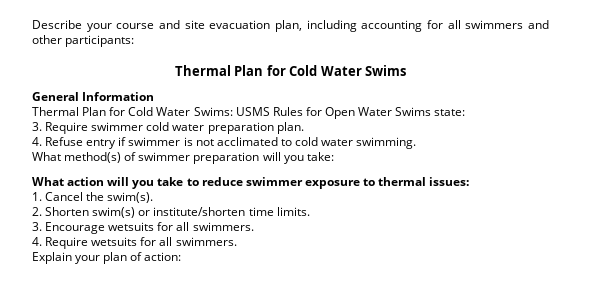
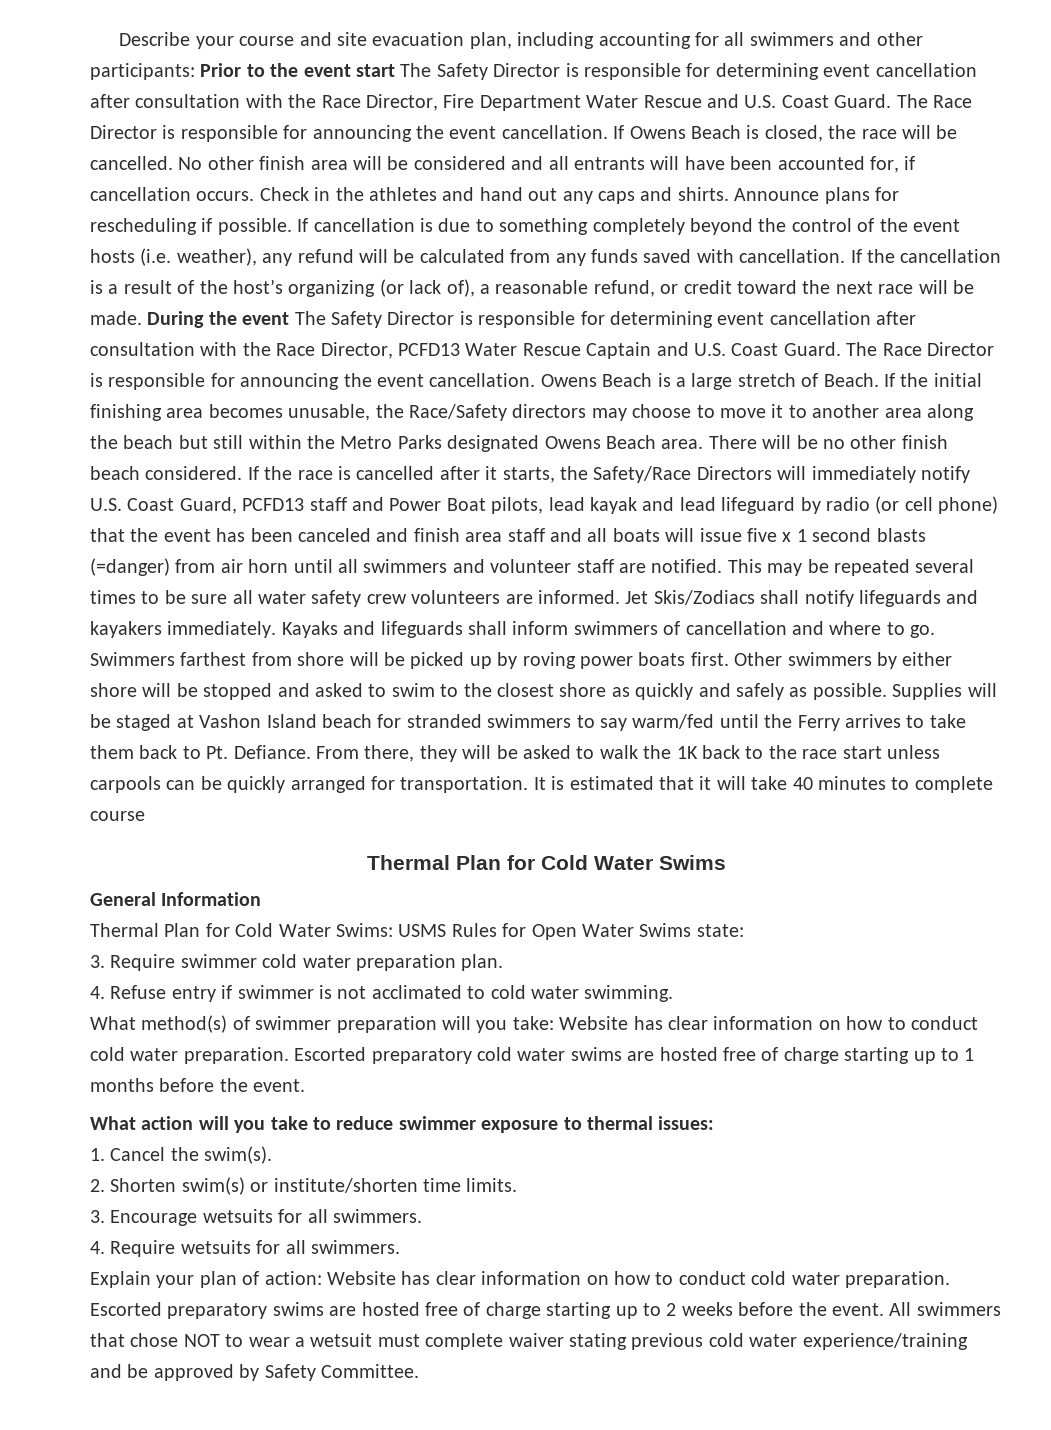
(135, 41) none -> [200,63,977,80] [90,94,972,111] [90,125,958,142] [90,156,916,173] [90,187,899,204] [90,218,960,235] [90,248,1002,266] [90,279,974,297] [90,311,917,328] [90,342,994,359] [90,373,982,390] [90,404,974,421] [90,435,948,452] [90,466,970,483] [90,496,999,514] [90,528,926,542] [90,558,975,576] [90,590,979,607] [90,621,936,638] [90,652,953,669] [90,683,997,700] [90,714,966,731] [90,745,940,762] [90,776,993,793] [90,811,145,821] Prior to the event start The Safety Director is responsible for determining event cancellation after consultation with the Race Director, Fire Department Water Rescue and U.S. Coast Guard. The Race Director is responsible for announcing the event cancellation. If Owens Beach is closed, the race will be cancelled. No other finish area will be considered and all entrants will have been accounted for, if cancellation occurs. Check in the athletes and hand out any caps and shirts. Announce plans for rescheduling if possible. If cancellation is due to something completely beyond the control of the event hosts (i.e. weather), any refund will be calculated from any funds saved with cancellation. If the cancellation is a result of the host’s organizing (or lack of), a reasonable refund, or credit toward the next race will be made. During the event The Safety Director is responsible for determining event cancellation after consultation with the Race Director, PCFD13 Water Rescue Captain and U.S. Coast Guard. The Race Director is responsible for announcing the event cancellation. Owens Beach is a large stretch of Beach. If the initial finishing area becomes unusable, the Race/Safety directors may choose to move it to another area along the beach but still within the Metro Parks designated Owens Beach area. There will be no other finish beach considered. If the race is cancelled after it starts, the Safety/Race Directors will immediately notify U.S. Coast Guard, PCFD13 staff and Power Boat pilots, lead kayak and lead lifeguard by radio (or cell phone) that the event has been canceled and finish area staff and all boats will issue five x 1 second blasts (=danger) from air horn until all swimmers and volunteer staff are notified. This may be repeated several times to be sure all water safety crew volunteers are informed. Jet Skis/Zodiacs shall notify lifeguards and kayakers immediately. Kayaks and lifeguards shall inform swimmers of cancellation and where to go. Swimmers farthest from shore will be picked up by roving power boats first. Other swimmers by either shore will be stopped and asked to swim to the closest shore as quickly and safely as possible. Supplies will be staged at Vashon Island beach for stranded swimmers to say warm/fed until the Ferry arrives to take them back to Pt. Defiance. From there, they will be asked to walk the 1K back to the race start unless carpools can be quickly arranged for transportation. It is estimated that it will take 40 minutes to complete course
(334, 156) none -> [559,1016,978,1030] [90,1047,975,1064] [90,1078,306,1092] Website has clear information on how to conduct cold water preparation. Escorted preparatory cold water swims are hosted free of charge starting up to 1 months before the event.
(182, 256) none -> [327,1271,950,1288] [90,1302,1001,1319] [90,1333,968,1350] [90,1364,419,1381] Website has clear information on how to conduct cold water preparation. Escorted preparatory swims are hosted free of charge starting up to 2 weeks before the event. All swimmers that chose NOT to wear a wetsuit must complete waiver stating previous cold water experience/training and be approved by Safety Committee.

